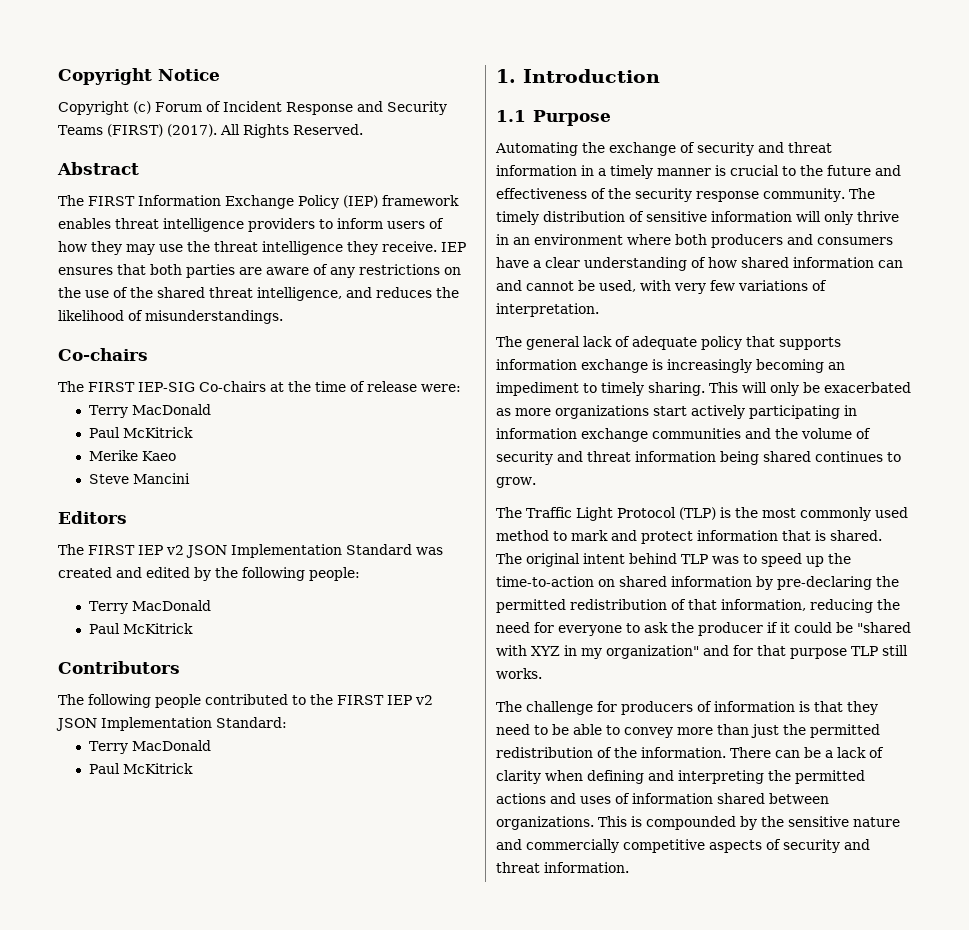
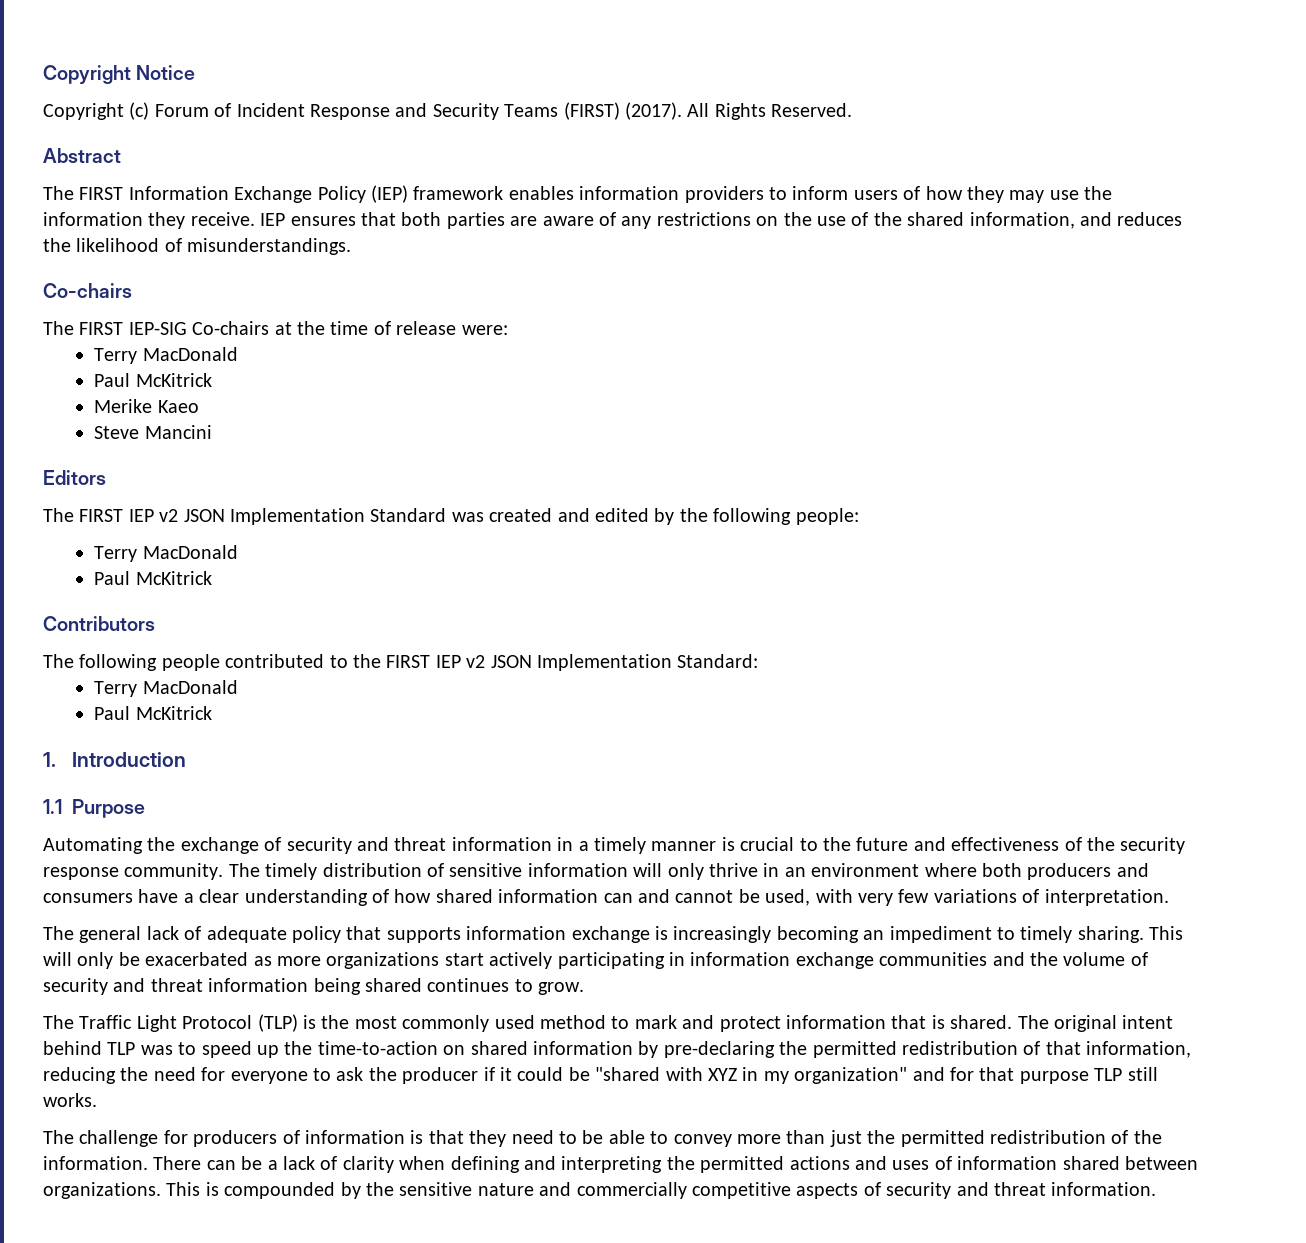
[115,218,244,232] threat intelligence -> [579,186,680,200] information
[214,241,343,255] threat intelligence -> [43,212,143,226] information
[209,287,342,301] threat intelligence, -> [969,212,1075,229] information,

